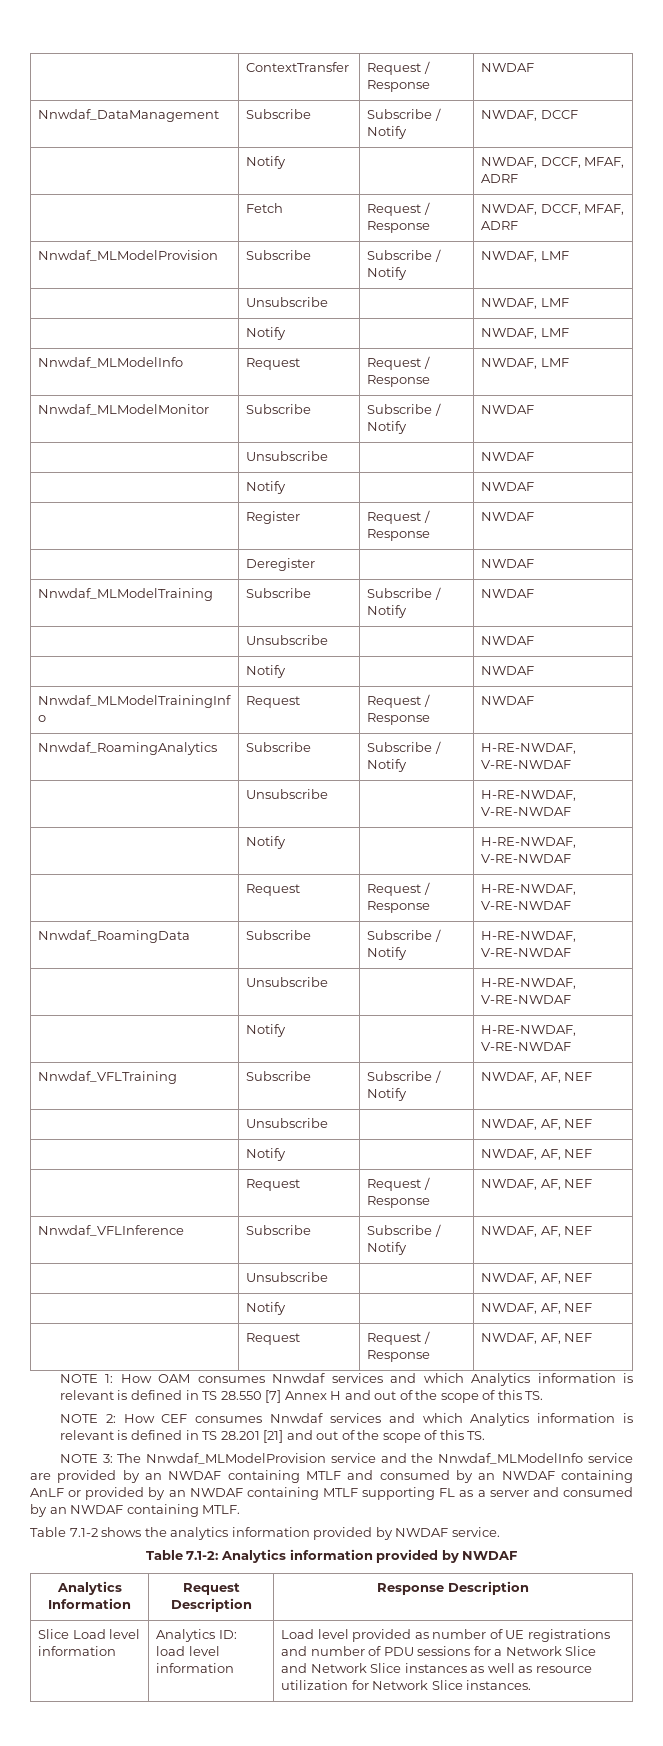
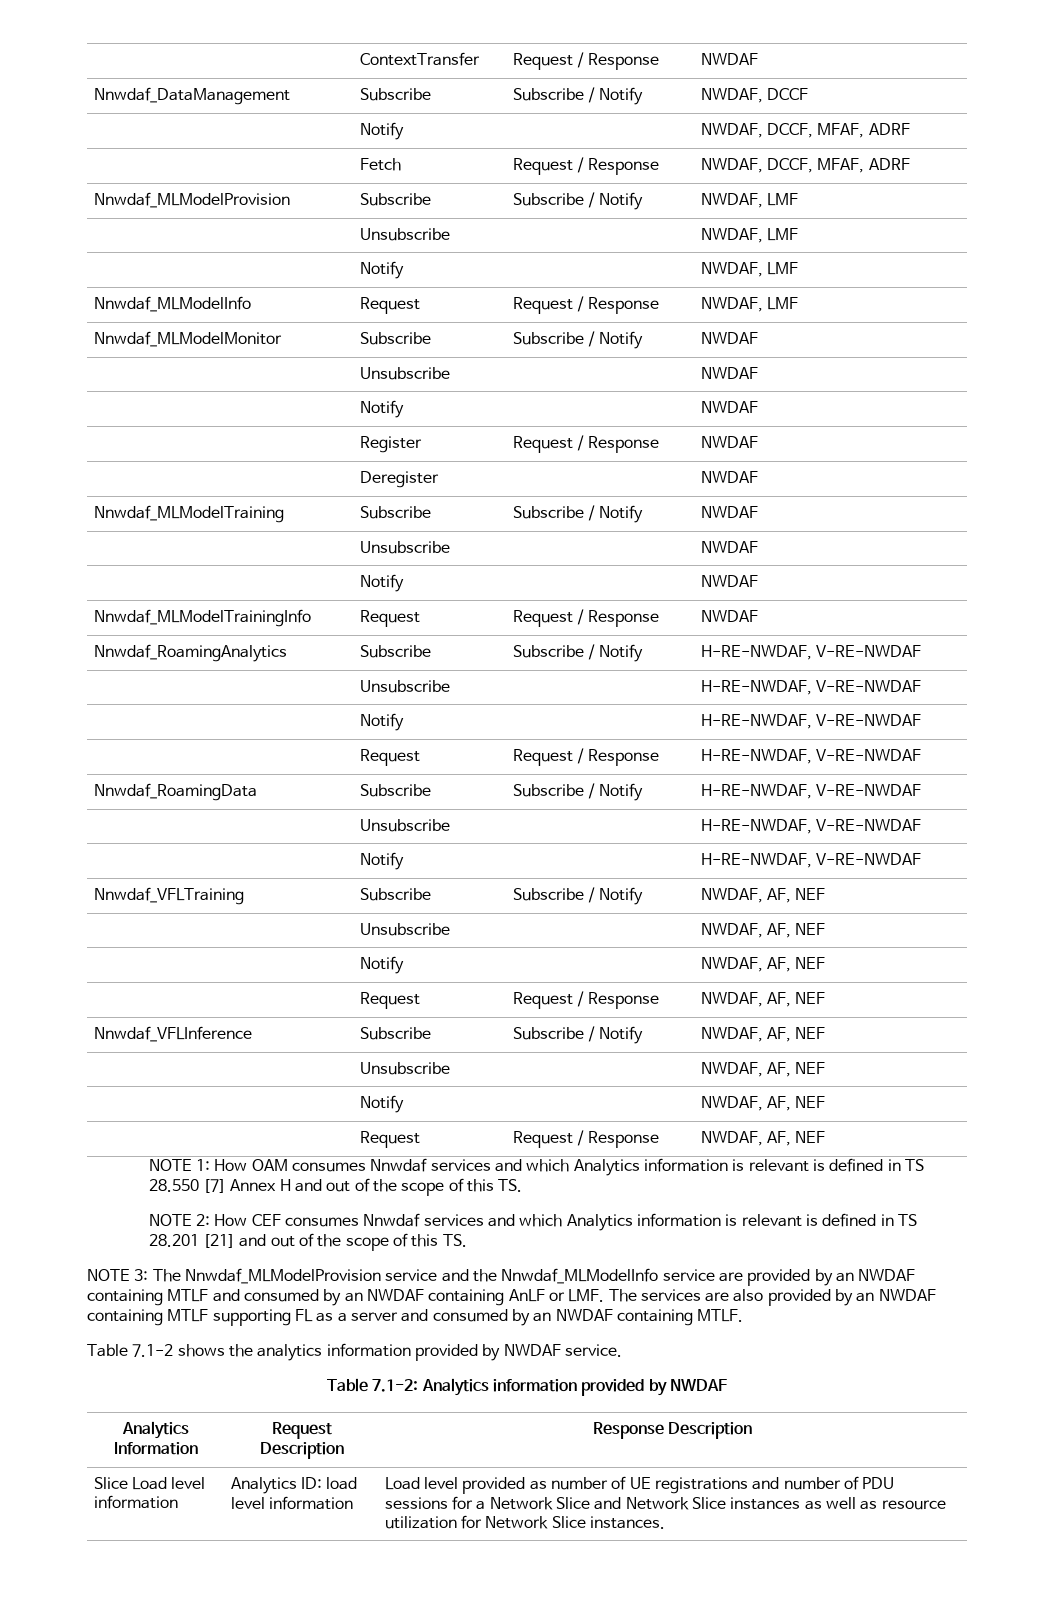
(82, 1493) none -> [568,1289,764,1302] LMF. The services are also

